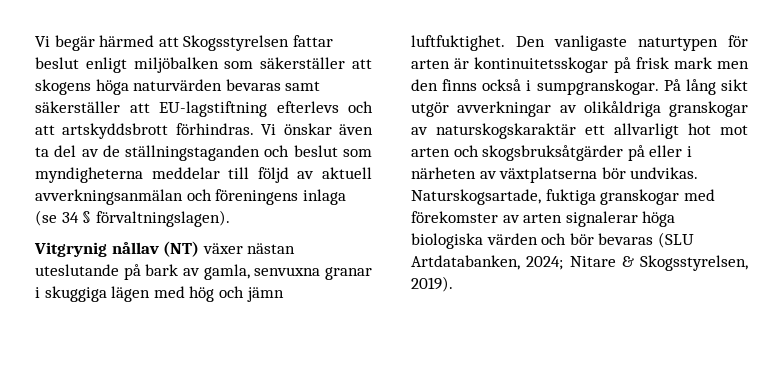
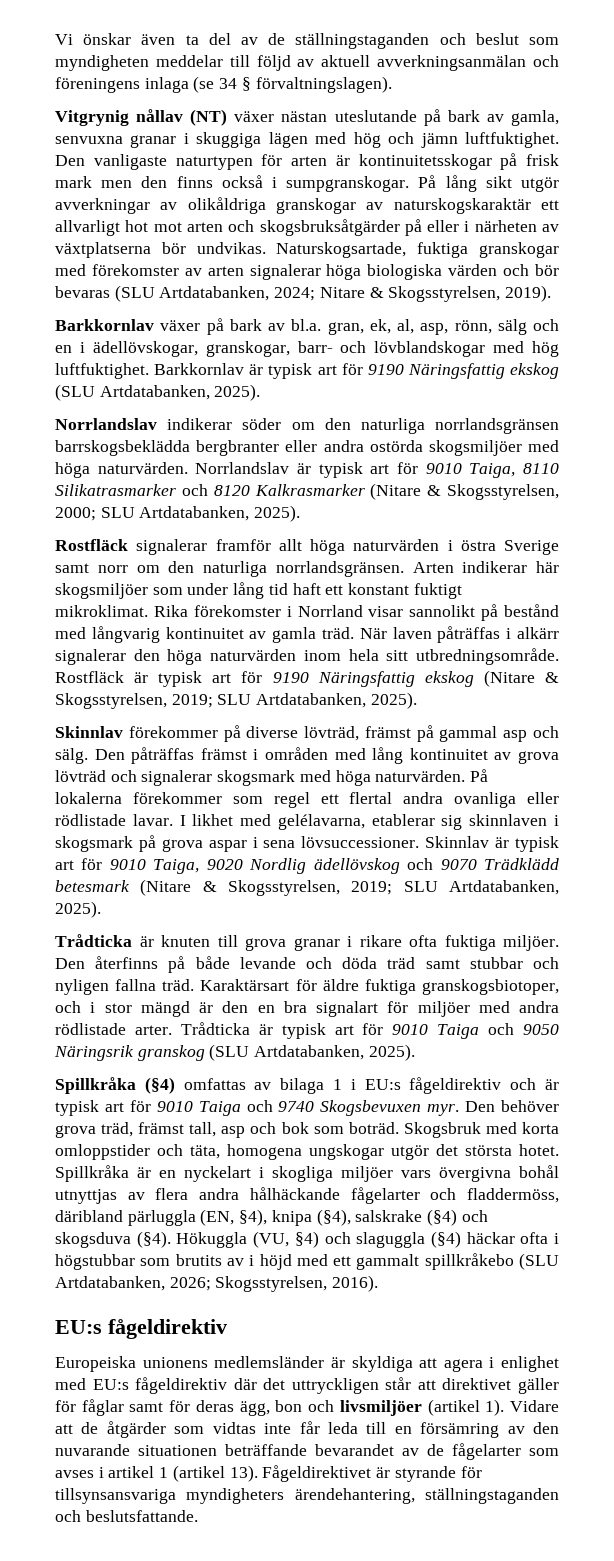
[35,35,333,51] [35,57,373,73] [35,79,321,95] [35,101,373,117] [35,123,277,139] Vi begär härmed att Skogsstyrelsen fattar beslut enligt miljöbalken som säkerställer att skogens höga naturvärden bevaras samt säkerställer att EU-lagstiftning efterlevs och att artskyddsbrott förhindras. Vi -> [55,34,73,45] Vi
[35,167,143,183] myndigheterna -> [55,55,149,71] myndigheten
(453, 284) none -> [55,318,559,335] [55,341,559,357] [55,363,559,379] [55,384,261,401] [55,418,560,434] [55,440,559,456] [55,462,560,478] [55,483,559,500] [55,505,301,522] [55,539,559,555] [55,561,559,577] [55,582,462,599] [55,604,559,621] [55,626,560,643] [55,648,559,665] [55,670,559,687] [55,692,417,709] [55,725,559,742] [55,747,560,764] [55,769,489,786] [55,792,559,808] [55,814,559,830] [55,835,559,852] [55,858,559,874] [55,879,559,896] [55,901,101,918] [55,934,559,951] [55,956,559,973] [55,979,559,995] [55,1001,559,1017] [55,1022,559,1039] [54,1044,415,1061] [55,1077,560,1094] [55,1100,559,1116] [55,1122,559,1138] [55,1144,559,1160] [55,1165,559,1182] [55,1187,559,1204] [55,1209,488,1226] [55,1231,559,1248] [55,1253,560,1270] [55,1275,379,1292] [55,1319,227,1339] [55,1356,559,1372] [55,1377,559,1394] [55,1399,559,1416] [55,1421,560,1438] [55,1443,559,1460] [55,1465,482,1482] [55,1488,559,1504] [55,1510,198,1522] // Barkkornlav växer på bark av bl.a. gran, ek, al, asp, rönn, sälg och en i ädellövskogar, granskogar, barr- och lövblandskogar med hög luftfuktighet. Barkkornlav är typisk art för 9190 Näringsfattig ekskog (SLU Artdatabanken, 2025). // Norrlandslav indikerar söder om den naturliga norrlandsgränsen barrskogsbeklädda bergbranter eller andra ostörda skogsmiljöer med höga naturvärden. Norrlandslav är typisk art för 9010 Taiga, 8110 Silikatrasmarker och 8120 Kalkrasmarker (Nitare & Skogsstyrelsen, 2000; SLU Artdatabanken, 2025). // Rostfläck signalerar framför allt höga naturvärden i östra Sverige samt norr om den naturliga norrlandsgränsen. Arten indikerar här skogsmiljöer som under lång tid haft ett konstant fuktigt mikroklimat. Rika förekomster i Norrland visar sannolikt på bestånd med långvarig kontinuitet av gamla träd. När laven påträffas i alkärr signalerar den höga naturvärden inom hela sitt utbredningsområde. Rostfläck är typisk art för 9190 Näringsfattig ekskog (Nitare & Skogsstyrelsen, 2019; SLU Artdatabanken, 2025). // Skinnlav förekommer på diverse lövträd, främst på gammal asp och sälg. Den påträffas främst i områden med lång kontinuitet av grova lövträd och signalerar skogsmark med höga naturvärden. På lokalerna förekommer som regel ett flertal andra ovanliga eller rödlistade lavar. I likhet med gelélavarna, etablerar sig skinnlaven i skogsmark på grova aspar i sena lövsuccessioner. Skinnlav är typisk art för 9010 Taiga, 9020 Nordlig ädellövskog och 9070 Trädklädd betesmark (Nitare & Skogsstyrelsen, 2019; SLU Artdatabanken, 2025). // Trådticka är knuten till grova granar i rikare ofta fuktiga miljöer. Den återfinns på både levande och döda träd samt stubbar och nyligen fallna träd. Karaktärsart för äldre fuktiga granskogsbiotoper, och i stor mängd är den en bra signalart för miljöer med andra rödlistade arter. Trådticka är typisk art för 9010 Taiga och 9050 Näringsrik granskog (SLU Artdatabanken, 2025). // Spillkråka (§4) omfattas av bilaga 1 i EU:s fågeldirektiv och är typisk art för 9010 Taiga och 9740 Skogsbevuxen myr. Den behöver grova träd, främst tall, asp och bok som boträd. Skogsbruk med korta omloppstider och täta, homogena ungskogar utgör det största hotet. Spillkråka är en nyckelart i skogliga miljöer vars övergivna bohål utnyttjas av flera andra hålhäckande fågelarter och fladdermöss, däribland pärluggla (EN, §4), knipa (§4), salskrake (§4) och skogsduva (§4). Hökuggla (VU, §4) och slaguggla (§4) häckar ofta i högstubbar som brutits av i höjd med ett gammalt spillkråkebo (SLU Artdatabanken, 2026; Skogsstyrelsen, 2016). // EU:s fågeldirektiv // Europeiska unionens medlemsländer är skyldiga att agera i enlighet med EU:s fågeldirektiv där det uttryckligen står att direktivet gäller för fåglar samt för deras ägg, bon och livsmiljöer (artikel 1). Vidare att de åtgärder som vidtas inte får leda till en försämring av den nuvarande situationen beträffande bevarandet av de fågelarter som avses i artikel 1 (artikel 13). Fågeldirektivet är styrande för tillsynsansvariga myndigheters ärendehantering, ställningstaganden och beslutsfattande.

